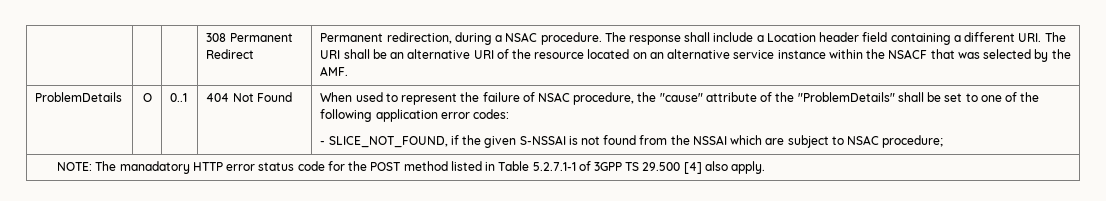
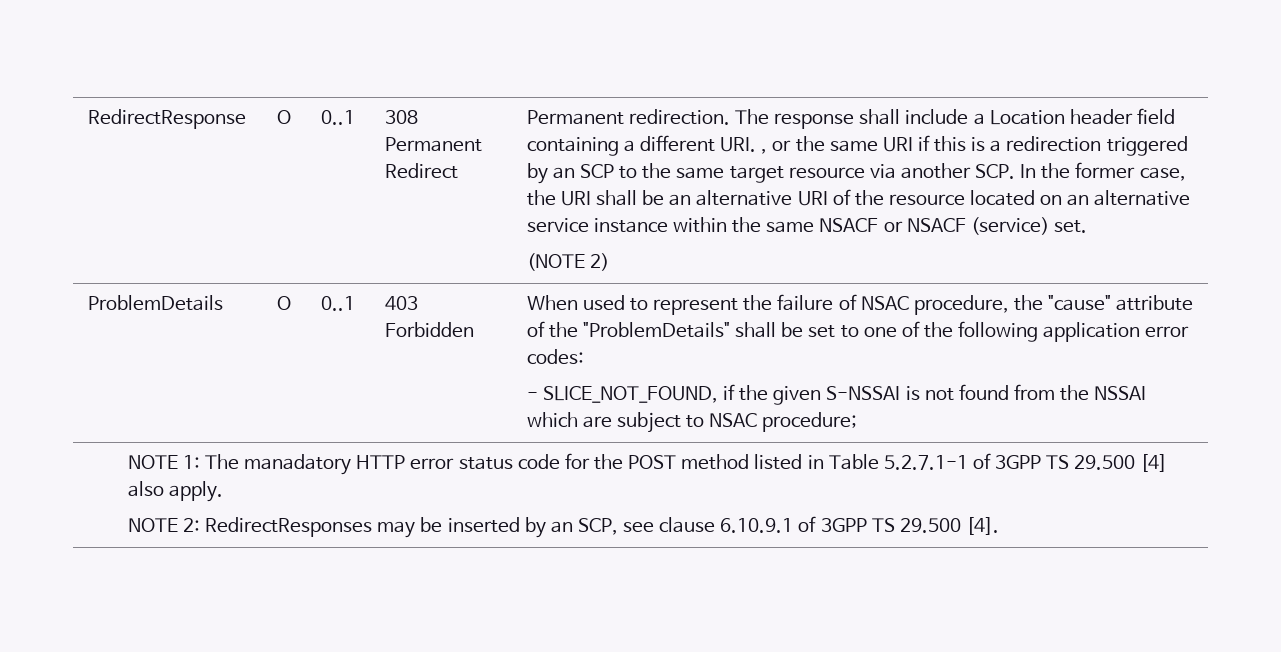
(206, 37) | | -> [87,109,246,129] [277,110,291,124] [320,110,355,125] RedirectResponse | O | 0..1
[386,32,602,45] redirection, during a NSAC procedure. -> [628,109,730,125] redirection.
[1044,32,1066,42] The -> [761,135,1188,156] [526,162,1186,184] [526,190,556,206] , or the same URI if this is a redirection triggered by an SCP to the same target resource via another SCP. In the former case, the
[888,49,1071,62] [320,66,349,76] NSACF that was selected by the AMF. -> [766,217,1087,235] [526,253,609,271] same NSACF or NSACF (service) set. // (NOTE 2)
[206,92,292,102] 404 Not Found -> [384,296,418,310] [384,322,474,338] 403 Forbidden
[57,162,93,171] NOTE: -> [127,455,200,469] NOTE 1:
(766, 167) none -> [127,516,999,538] // NOTE 2: RedirectResponses may be inserted by an SCP, see clause 6.10.9.1 of 3GPP TS 29.500 [4].

